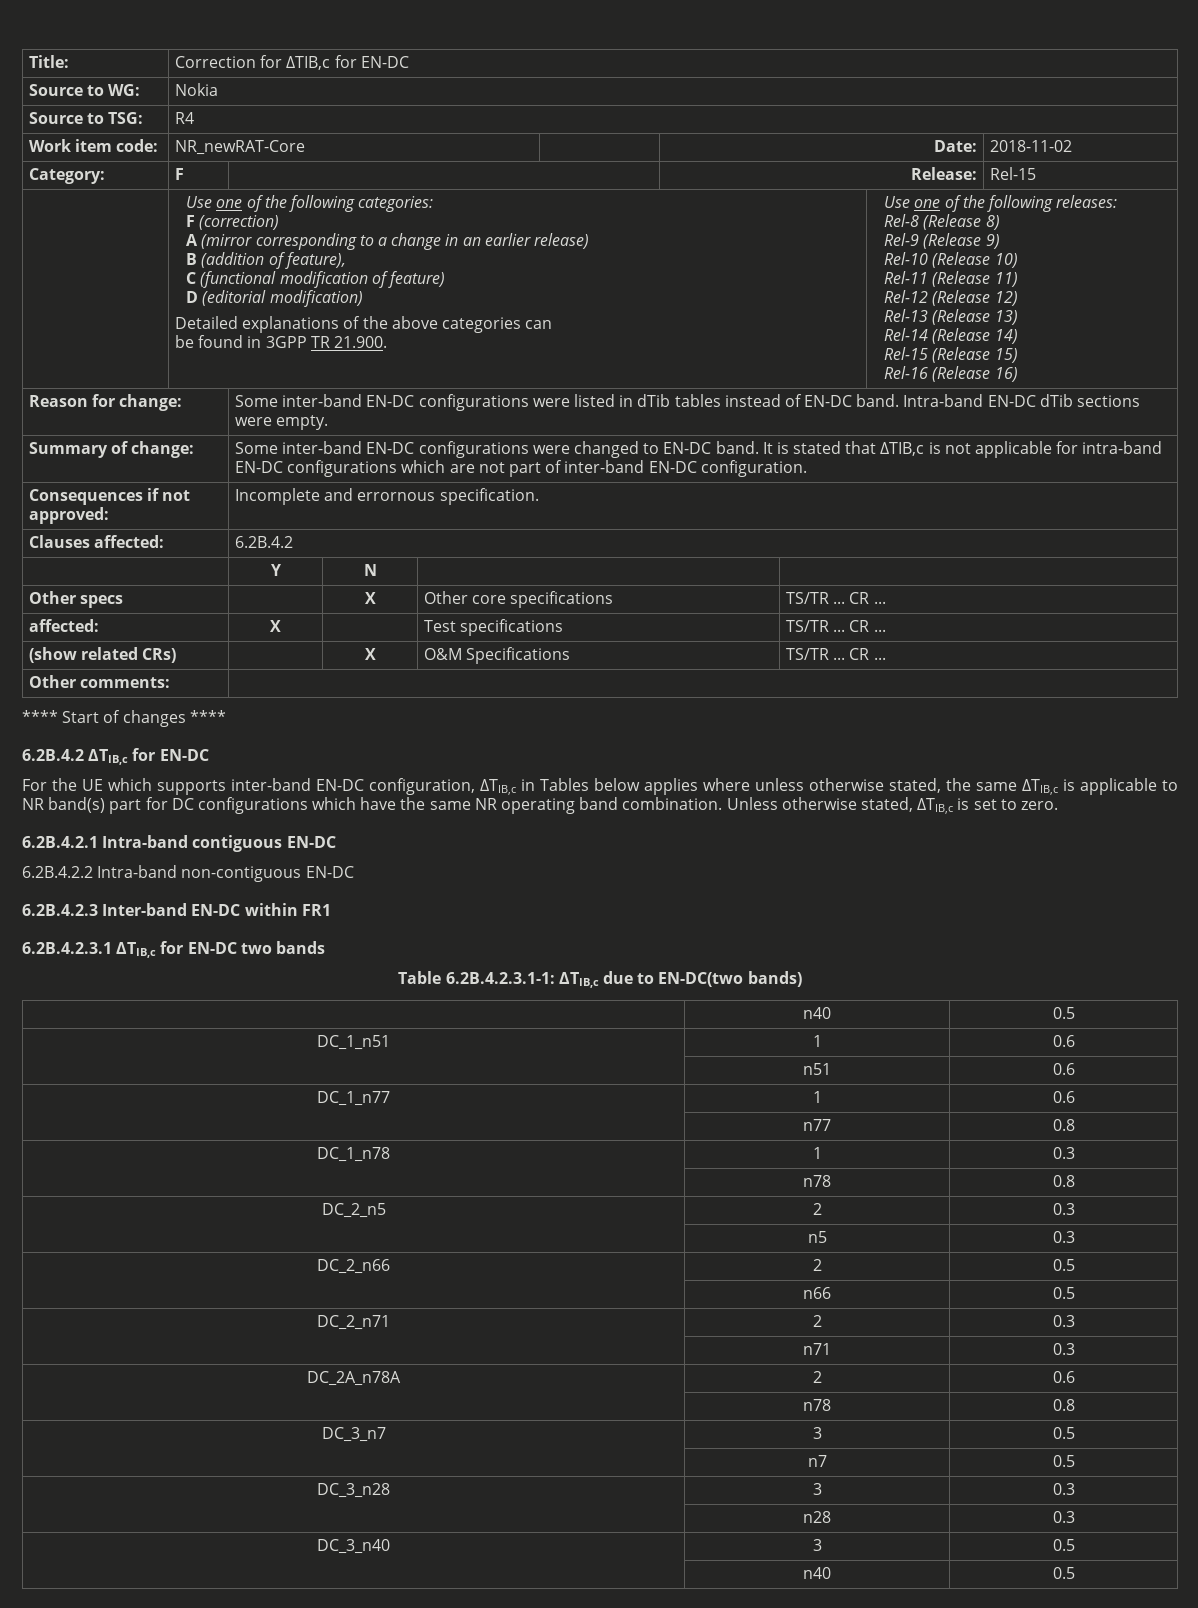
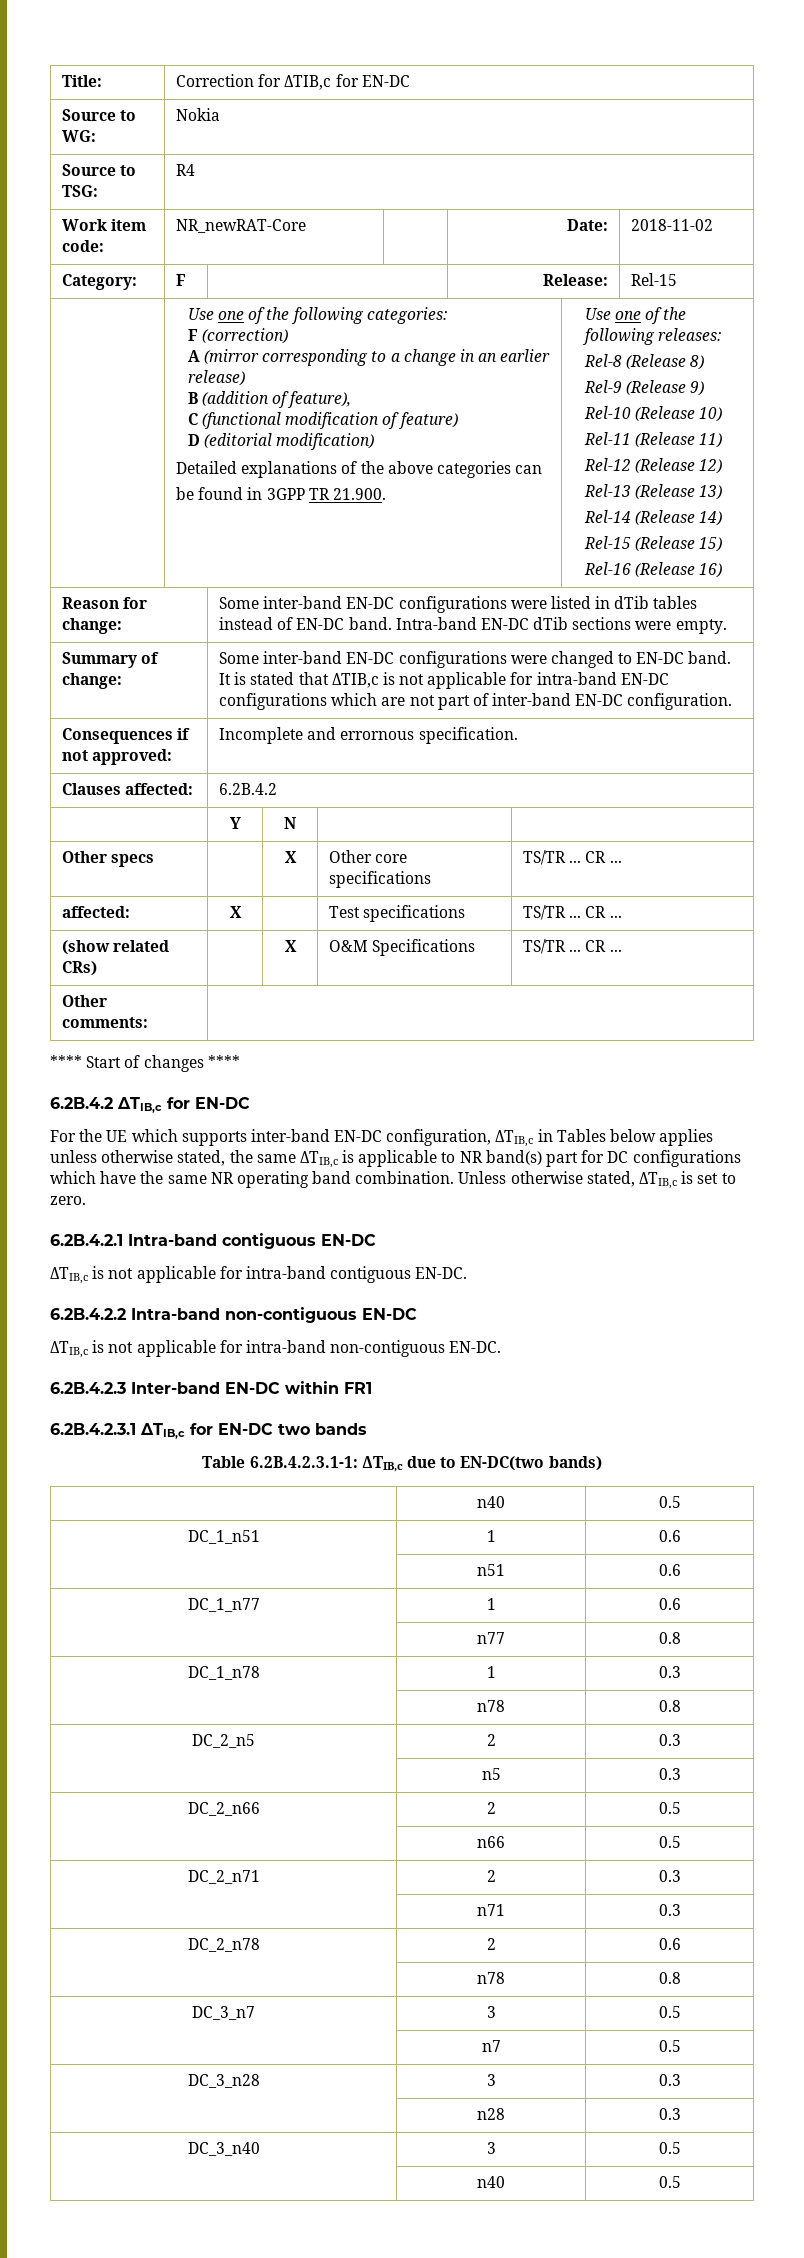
[702,778,750,791] where -> (714, 1137) none
[22,865,354,882] 6.2B.4.2.2 Intra-band non-contiguous EN-DC -> [50,1266,468,1284] [50,1307,417,1323] [50,1340,502,1358] ΔTIB,c is not applicable for intra-band contiguous EN-DC. // 6.2B.4.2.2 Intra-band non-contiguous EN-DC // ΔTIB,c is not applicable for intra-band non-contiguous EN-DC.
[307,1371,401,1386] DC_2A_n78A -> [187,1938,260,1952] DC_2_n78

